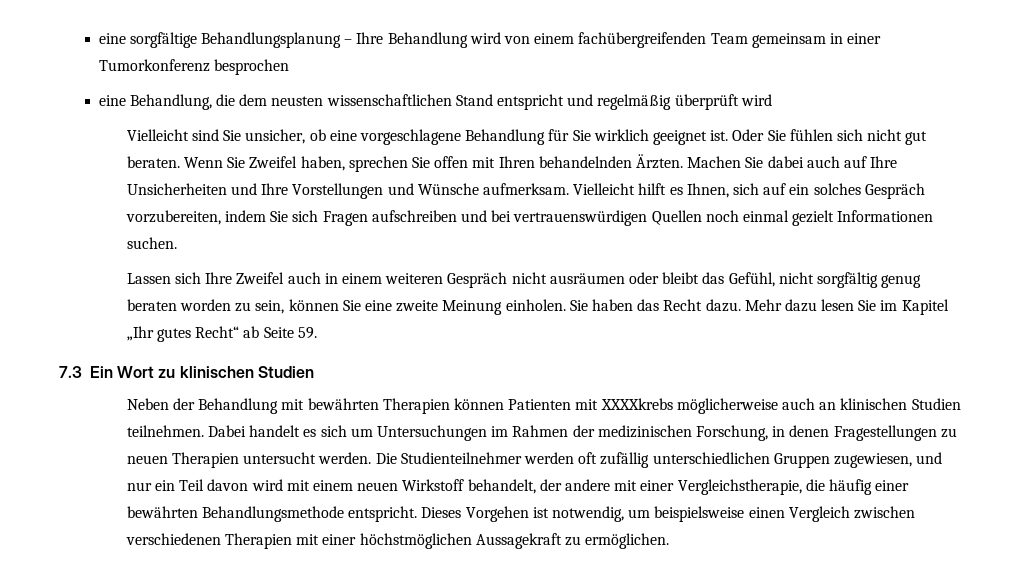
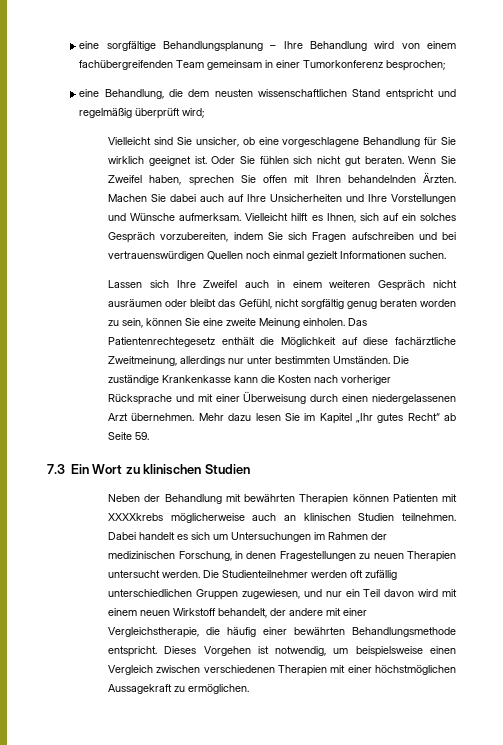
[213,59,289,75] besprochen -> [386,60,446,71] besprochen;
[740,94,772,106] wird -> [182,108,205,118] wird;
[569,299,741,312] Sie haben das Recht dazu. -> [348,318,368,326] [108,337,456,347] [108,356,410,366] [108,375,392,385] [108,391,456,405] [108,413,195,421] Das Patientenrechtegesetz enthält die Möglichkeit auf diese fachärztliche Zweitmeinung, allerdings nur unter bestimmten Umständen. Die zuständige Krankenkasse kann die Kosten nach vorheriger Rücksprache und mit einer Überweisung durch einen niedergelassenen Arzt übernehmen.

